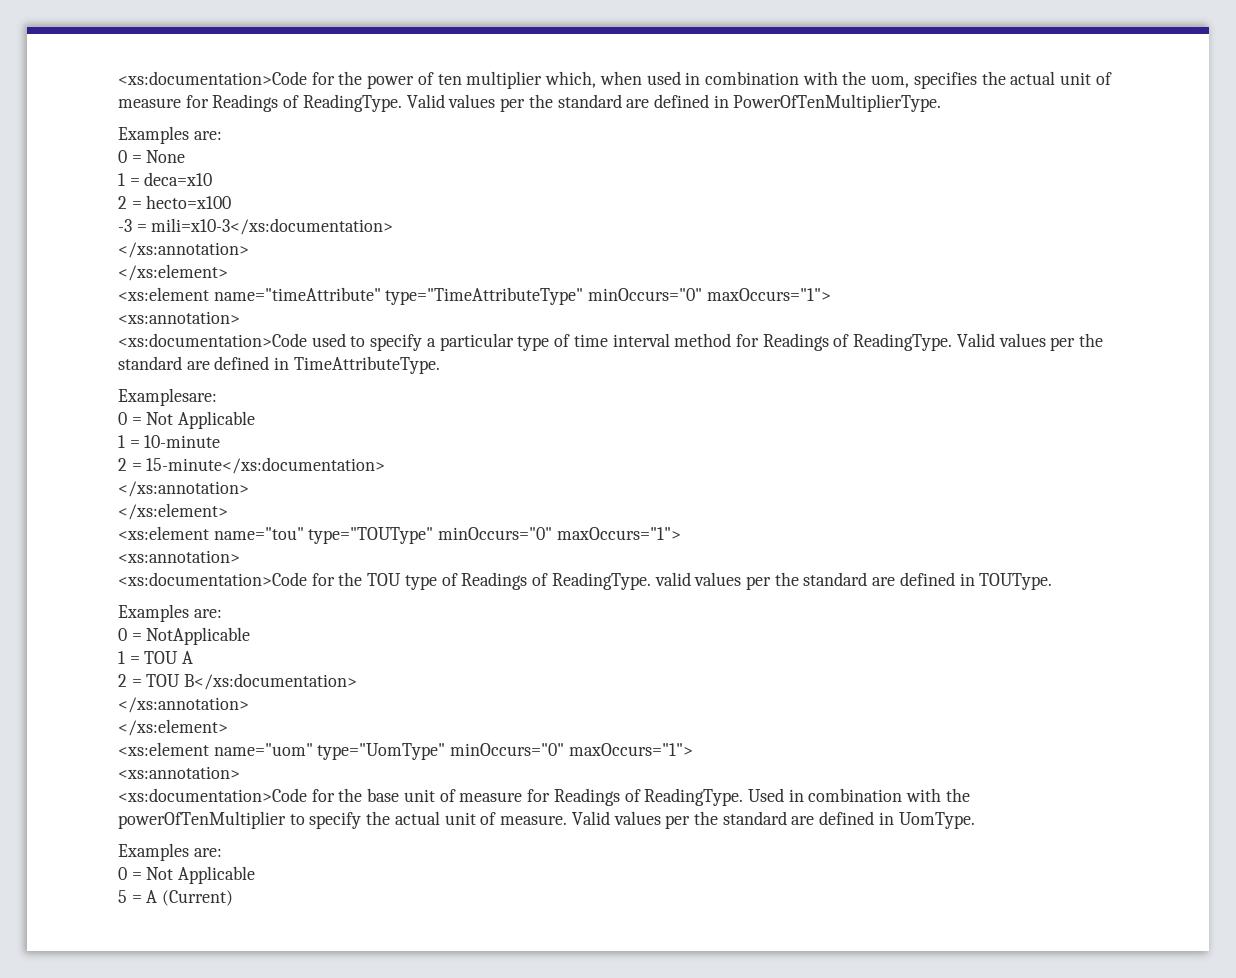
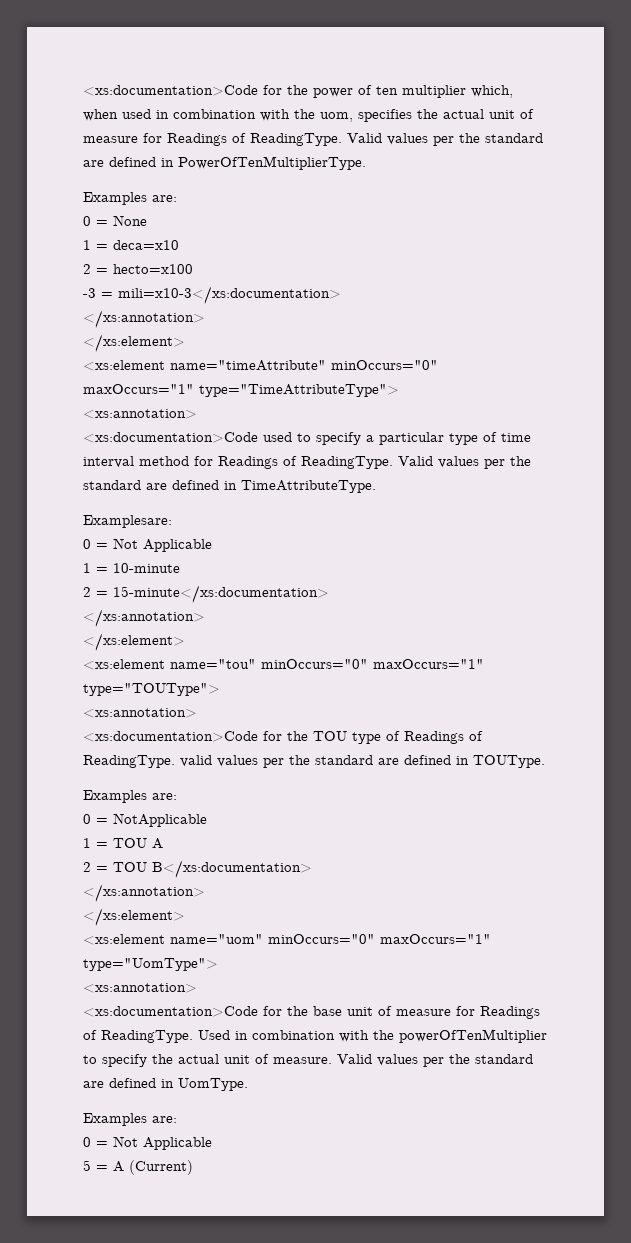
[385,287,831,305] type="TimeAttributeType" minOccurs="0" maxOccurs="1"> -> [331,360,438,370] [83,384,399,397] minOccurs="0" maxOccurs="1" type="TimeAttributeType">
[308,527,681,544] type="TOUType" minOccurs="0" maxOccurs="1"> -> [261,659,484,669] [83,683,220,696] minOccurs="0" maxOccurs="1" type="TOUType">
[317,743,693,760] type="UomType" minOccurs="0" maxOccurs="1"> -> [268,934,491,944] [83,958,218,971] minOccurs="0" maxOccurs="1" type="UomType">

